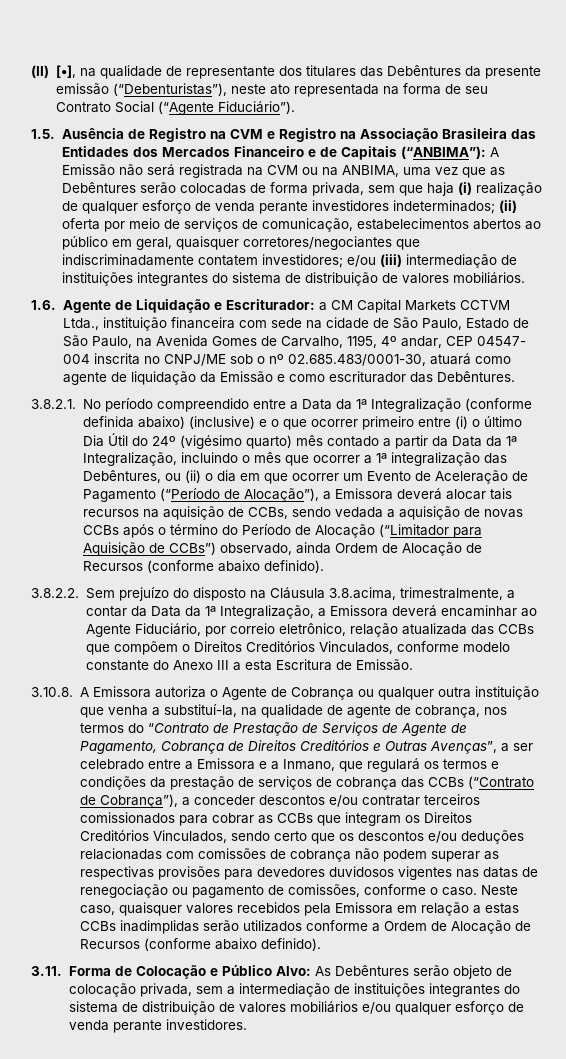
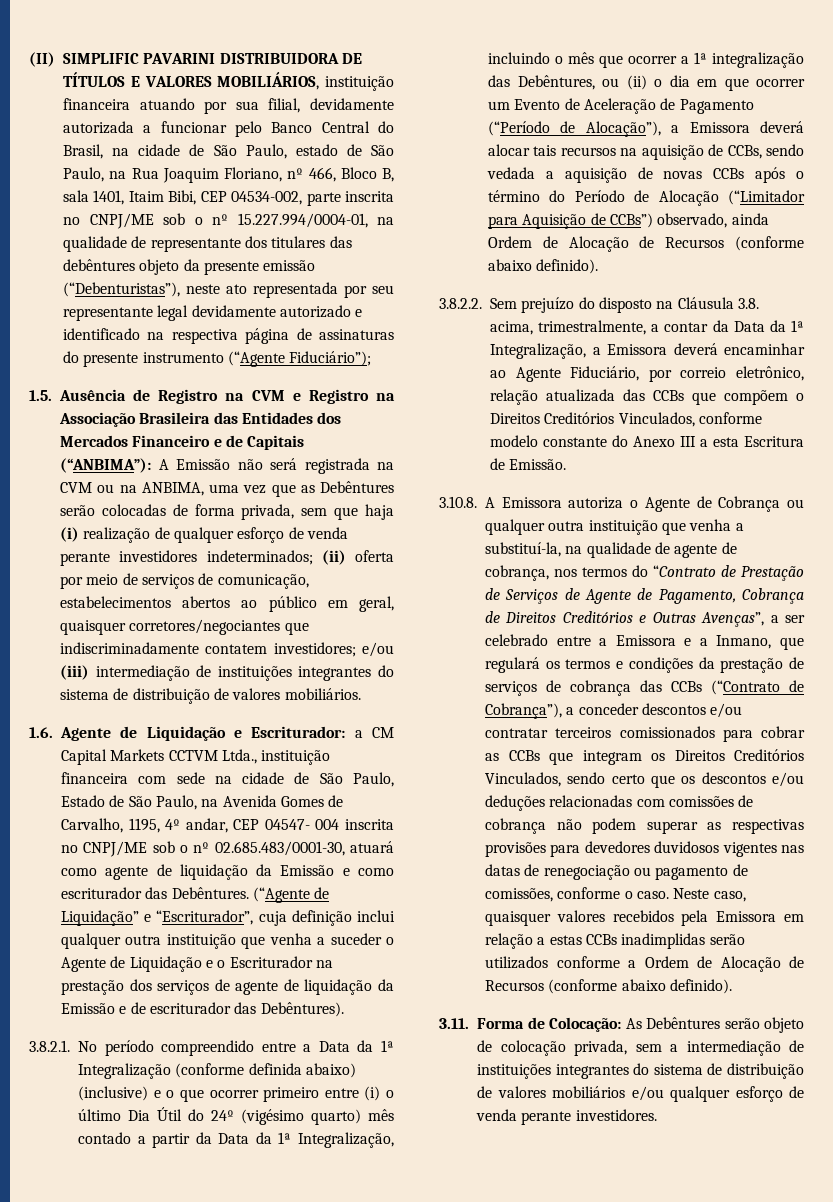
[55,65,76,78] [•], -> [63,53,362,64] [63,72,394,91] [63,98,394,114] [63,121,394,137] [63,144,394,159] [63,167,394,183] [63,190,394,206] [63,213,368,229] SIMPLIFIC PAVARINI DISTRIBUIDORA DE TÍTULOS E VALORES MOBILIÁRIOS, instituição financeira atuando por sua filial, devidamente autorizada a funcionar pelo Banco Central do Brasil, na cidade de São Paulo, estado de São Paulo, na Rua Joaquim Floriano, nº 466, Bloco B, sala 1401, Itaim Bibi, CEP 04534-002, parte inscrita no CNPJ/ME sob o nº 15.227.994/0004-01,
[386,65,461,76] Debêntures -> [63,259,180,275] debêntures objeto
[382,83,488,95] [55,101,295,115] na forma de seu Contrato Social (“Agente Fiduciário”). -> [344,285,394,298] [63,305,363,321] [63,328,395,344] [63,351,372,367] por seu representante legal devidamente autorizado e identificado na respectiva página de assinaturas do presente instrumento (“Agente Fiduciário”);
(515, 376) none -> [252,887,330,903] [61,910,395,926] [61,933,394,949] [61,956,333,972] [61,979,394,995] [61,1002,344,1017] (“Agente de Liquidação” e “Escriturador”, cuja definição inclui qualquer outra instituição que venha a suceder o Agente de Liquidação e o Escriturador na prestação dos serviços de agente de liquidação da Emissão e de escriturador das Debêntures).
[328,587,396,600] 3.8.acima, -> [737,298,759,309] [490,321,533,335] 3.8. acima,
[135,965,311,979] Colocação e Público Alvo: -> [549,1017,621,1032] Colocação:

